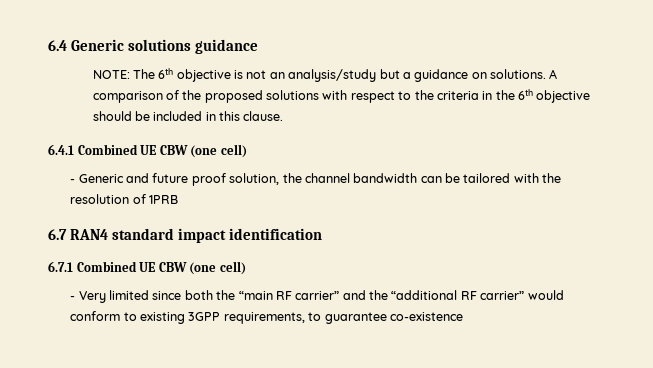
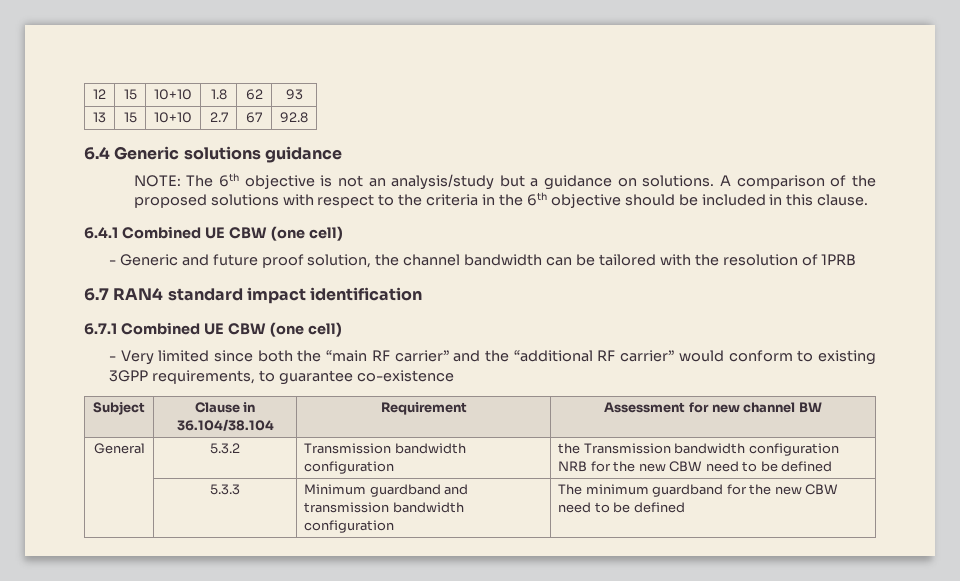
(48, 45) none -> [93,89,106,99] [123,89,137,100] [154,89,192,100] [210,89,227,100] [245,89,263,100] [285,89,303,100] [93,112,106,123] [123,112,137,123] [154,112,192,123] [209,112,228,122] [246,112,262,123] [280,112,308,123] 12 | 15 | 10+10 | 1.8 | 62 | 93 // 13 | 15 | 10+10 | 2.7 | 67 | 92.8 //
(463, 316) none -> [93,401,145,415] [194,402,256,413] [176,419,274,431] [380,402,467,415] [604,402,822,413] [93,443,145,454] [210,443,240,454] [304,443,466,454] [304,461,395,474] [558,443,839,456] [558,461,833,472] [210,484,240,495] [304,484,469,497] [304,502,464,513] [304,520,395,533] [558,484,839,497] [558,502,685,513] // Subject | Clause in 36.104/38.104 | Requirement | Assessment for new channel BW // General | 5.3.2 | Transmission bandwidth configuration | the Transmission bandwidth configuration NRB for the new CBW need to be defined // | 5.3.3 | Minimum guardband and transmission bandwidth configuration | The minimum guardband for the new CBW need to be defined

